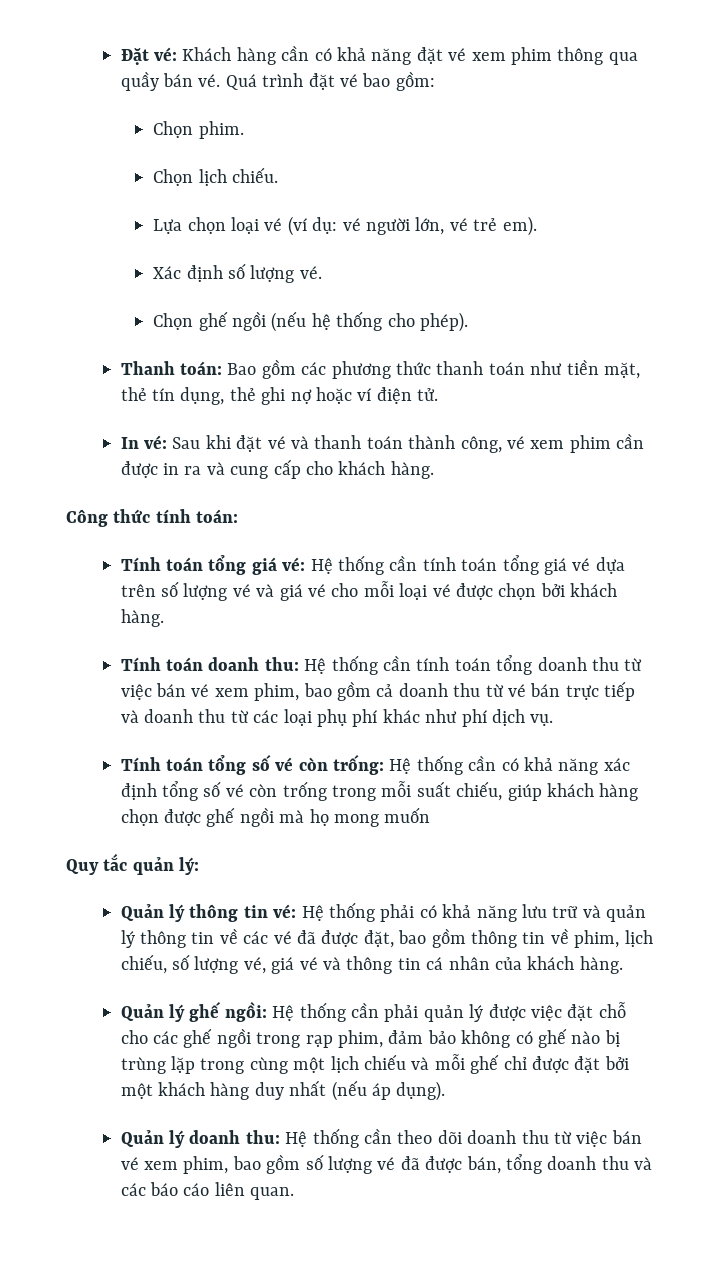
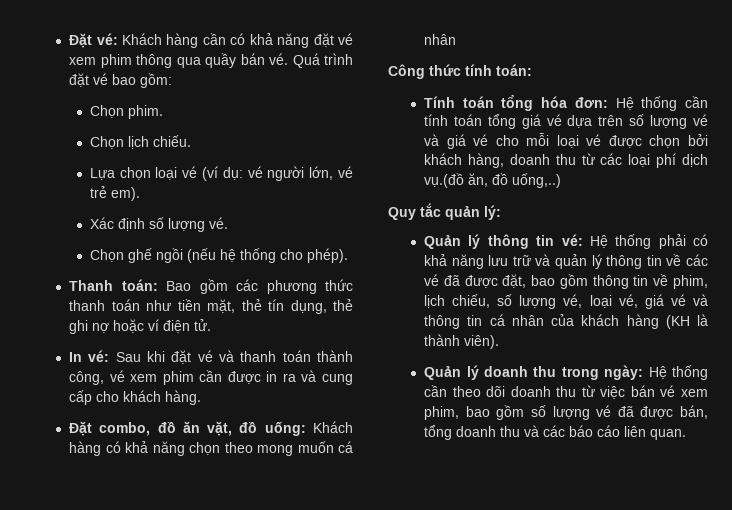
(434, 470) none -> [69,421,353,436] [69,441,353,456] [424,34,457,45] // Đặt combo, đồ ăn vặt, đồ uống: Khách hàng có khả năng chọn theo mong muốn cá nhân
[251,557,306,575] giá vé: -> [541,96,608,108] hóa đơn:
[120,609,164,627] [120,655,643,675] [120,681,636,701] [120,710,139,723] hàng. // Tính toán doanh thu: Hệ thống cần tính toán tổng doanh thu từ việc bán vé xem phim, bao gồm cả doanh thu từ vé bán trực tiếp và -> [467,153,504,168] hàng,
[317,709,554,727] [120,755,630,775] [120,781,639,801] [120,807,431,827] phụ phí khác như phí dịch vụ. // Tính toán tổng số vé còn trống: Hệ thống cần có khả năng xác định tổng số vé còn trống trong mỗi suất chiếu, giúp khách hàng chọn được ghế ngồi mà họ mong muốn -> [656,153,708,168] [424,173,562,188] phí dịch vụ.(đồ ăn, đồ uống,..)
(266, 965) none -> [589,294,638,308] loại vé,
[579,956,623,974] [120,1002,626,1022] [120,1028,620,1048] [120,1054,629,1074] [120,1080,446,1101] hàng. // Quản lý ghế ngồi: Hệ thống cần phải quản lý được việc đặt chỗ cho các ghế ngồi trong rạp phim, đảm bảo không có ghế nào bị trùng lặp trong cùng một lịch chiếu và mỗi ghế chỉ được đặt bởi một khách hàng duy nhất (nếu áp dụng). -> [626,314,708,329] [424,334,500,349] hàng (KH là thành viên).
[245,1130,280,1144] thu: -> [533,365,644,380] thu trong ngày:

